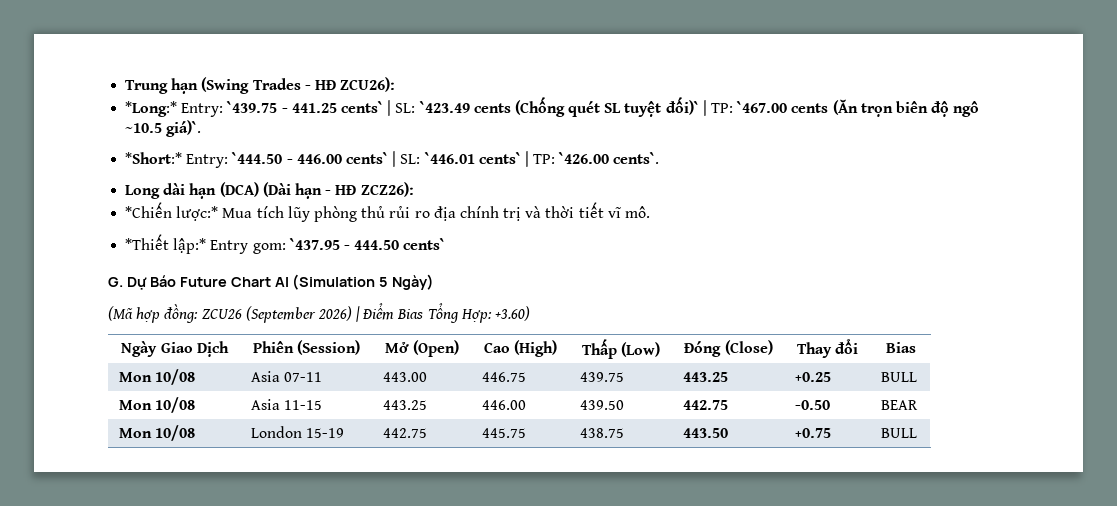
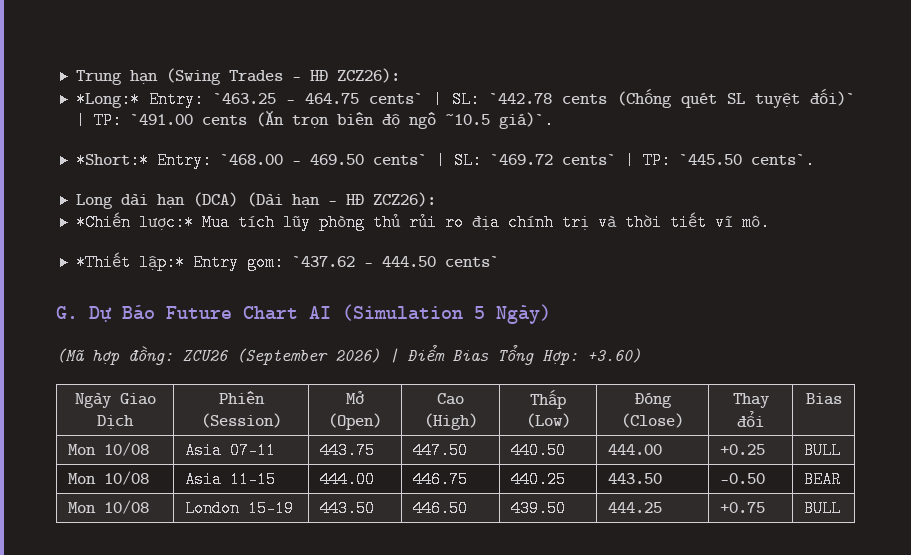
[340,77,396,92] ZCU26): -> [336,68,400,83] ZCZ26):
[226,100,470,116] `439.75 - 441.25 cents` | SL: `423.49 -> [212,91,552,108] `463.25 - 464.75 cents` | SL: `442.78
[736,101,788,113] `467.00 -> [129,114,193,125] `491.00
[231,151,475,167] `444.50 - 446.00 cents` | SL: `446.01 -> [219,152,553,169] `468.00 - 469.50 cents` | SL: `469.72
[558,152,610,164] `426.00 -> [678,154,742,165] `445.50
[288,238,340,250] `437.95 -> [291,256,355,267] `437.62
[383,372,428,382] [482,372,527,382] [580,372,625,382] [683,372,729,382] 443.00 | 446.75 | 439.75 | 443.25 -> [320,442,376,459] [413,442,469,459] [511,442,567,459] [608,444,663,455] 443.75 | 447.50 | 440.50 | 444.00
[383,400,428,410] [482,400,527,410] [580,400,625,410] [683,400,729,410] 443.25 | 446.00 | 439.50 | 442.75 -> [320,471,376,488] [413,471,469,488] [511,471,567,488] [608,473,663,484] 444.00 | 446.75 | 440.25 | 443.50
[383,428,428,438] [482,428,527,438] [580,428,625,438] [683,428,729,438] 442.75 | 445.75 | 438.75 | 443.50 -> [320,500,376,517] [413,500,469,517] [511,500,567,517] [608,502,663,513] 443.50 | 446.50 | 439.50 | 444.25

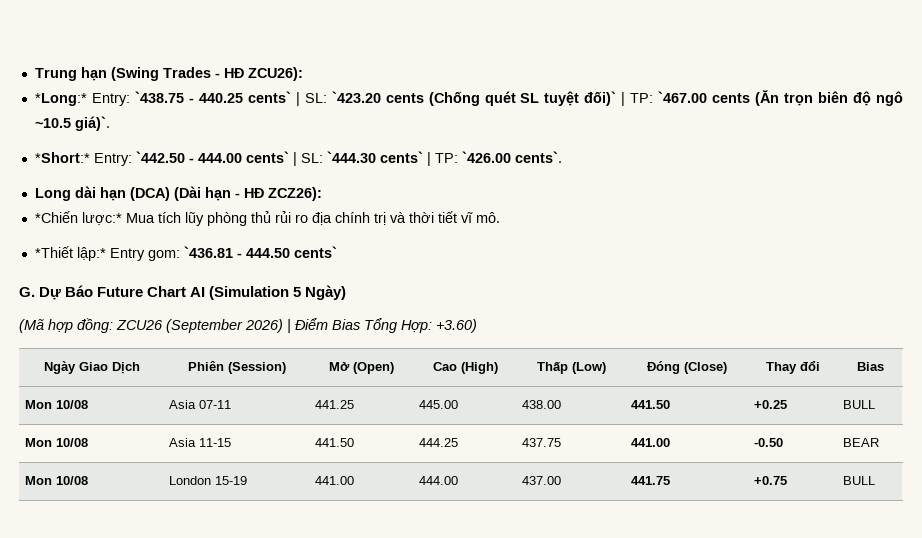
[336,68,400,83] ZCZ26): -> [247,67,303,81] ZCU26):
[212,91,552,108] `463.25 - 464.75 cents` | SL: `442.78 -> [134,91,381,106] `438.75 - 440.25 cents` | SL: `423.20
[129,114,193,125] `491.00 -> [658,91,708,103] `467.00
[219,152,553,169] `468.00 - 469.50 cents` | SL: `469.72 -> [135,151,376,166] `442.50 - 444.00 cents` | SL: `444.30
[678,154,742,165] `445.50 -> [461,151,511,163] `426.00
[291,256,355,267] `437.62 -> [183,246,233,258] `436.81
[320,442,376,459] [413,442,469,459] [511,442,567,459] [608,444,663,455] 443.75 | 447.50 | 440.50 | 444.00 -> [315,400,355,409] [419,400,459,409] [522,400,562,409] [631,400,671,409] 441.25 | 445.00 | 438.00 | 441.50
[320,471,376,488] [413,471,469,488] [511,471,567,488] [608,473,663,484] 444.00 | 446.75 | 440.25 | 443.50 -> [315,438,355,447] [419,438,459,447] [522,438,562,447] [631,438,671,447] 441.50 | 444.25 | 437.75 | 441.00
[320,500,376,517] [413,500,469,517] [511,500,567,517] [608,502,663,513] 443.50 | 446.50 | 439.50 | 444.25 -> [315,476,355,485] [419,476,459,485] [522,476,562,485] [631,476,671,485] 441.00 | 444.00 | 437.00 | 441.75

